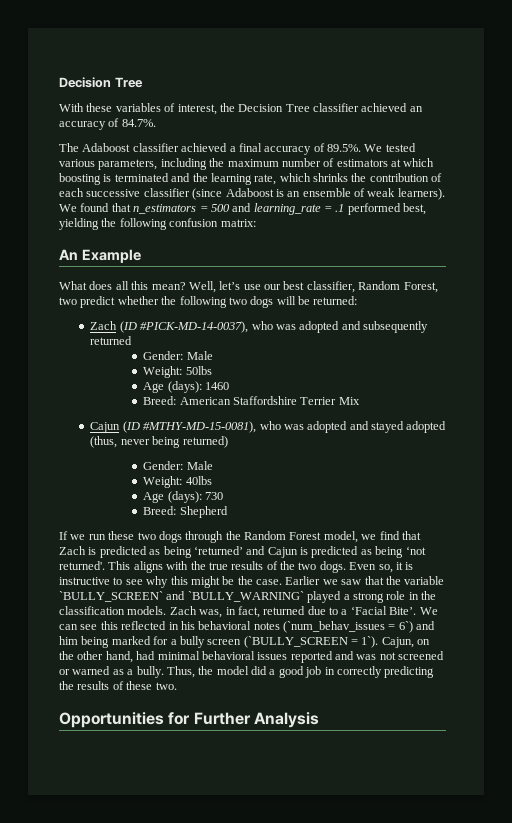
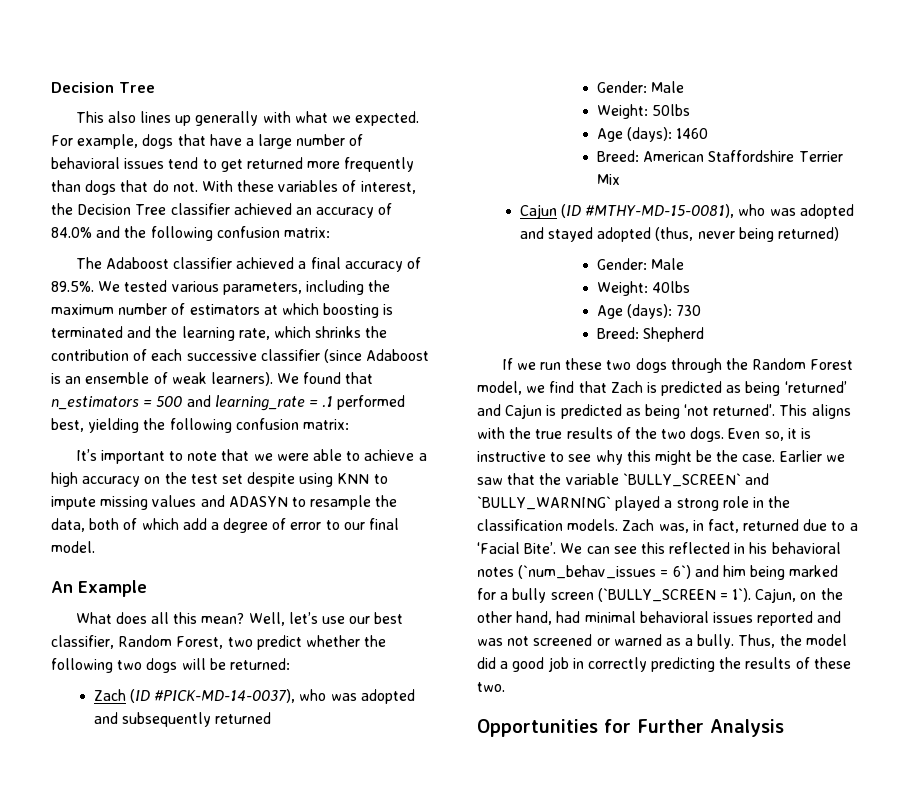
(143, 82) none -> [75,111,420,126] [51,134,364,149] [51,157,415,172] [51,180,198,195] This also lines up generally with what we expected. For example, dogs that have a large number of behavioral issues tend to get returned more frequently than dogs that do not.
[121,119,156,127] 84.7%. -> [51,226,330,241] 84.0% and the following confusion matrix:
(256, 223) none -> [75,449,427,464] [51,472,388,487] [51,495,398,510] [51,518,400,533] [51,541,95,553] // It’s important to note that we were able to achieve a high accuracy on the test set despite using KNN to impute missing values and ADASYN to resample the data, both of which add a degree of error to our final model.

